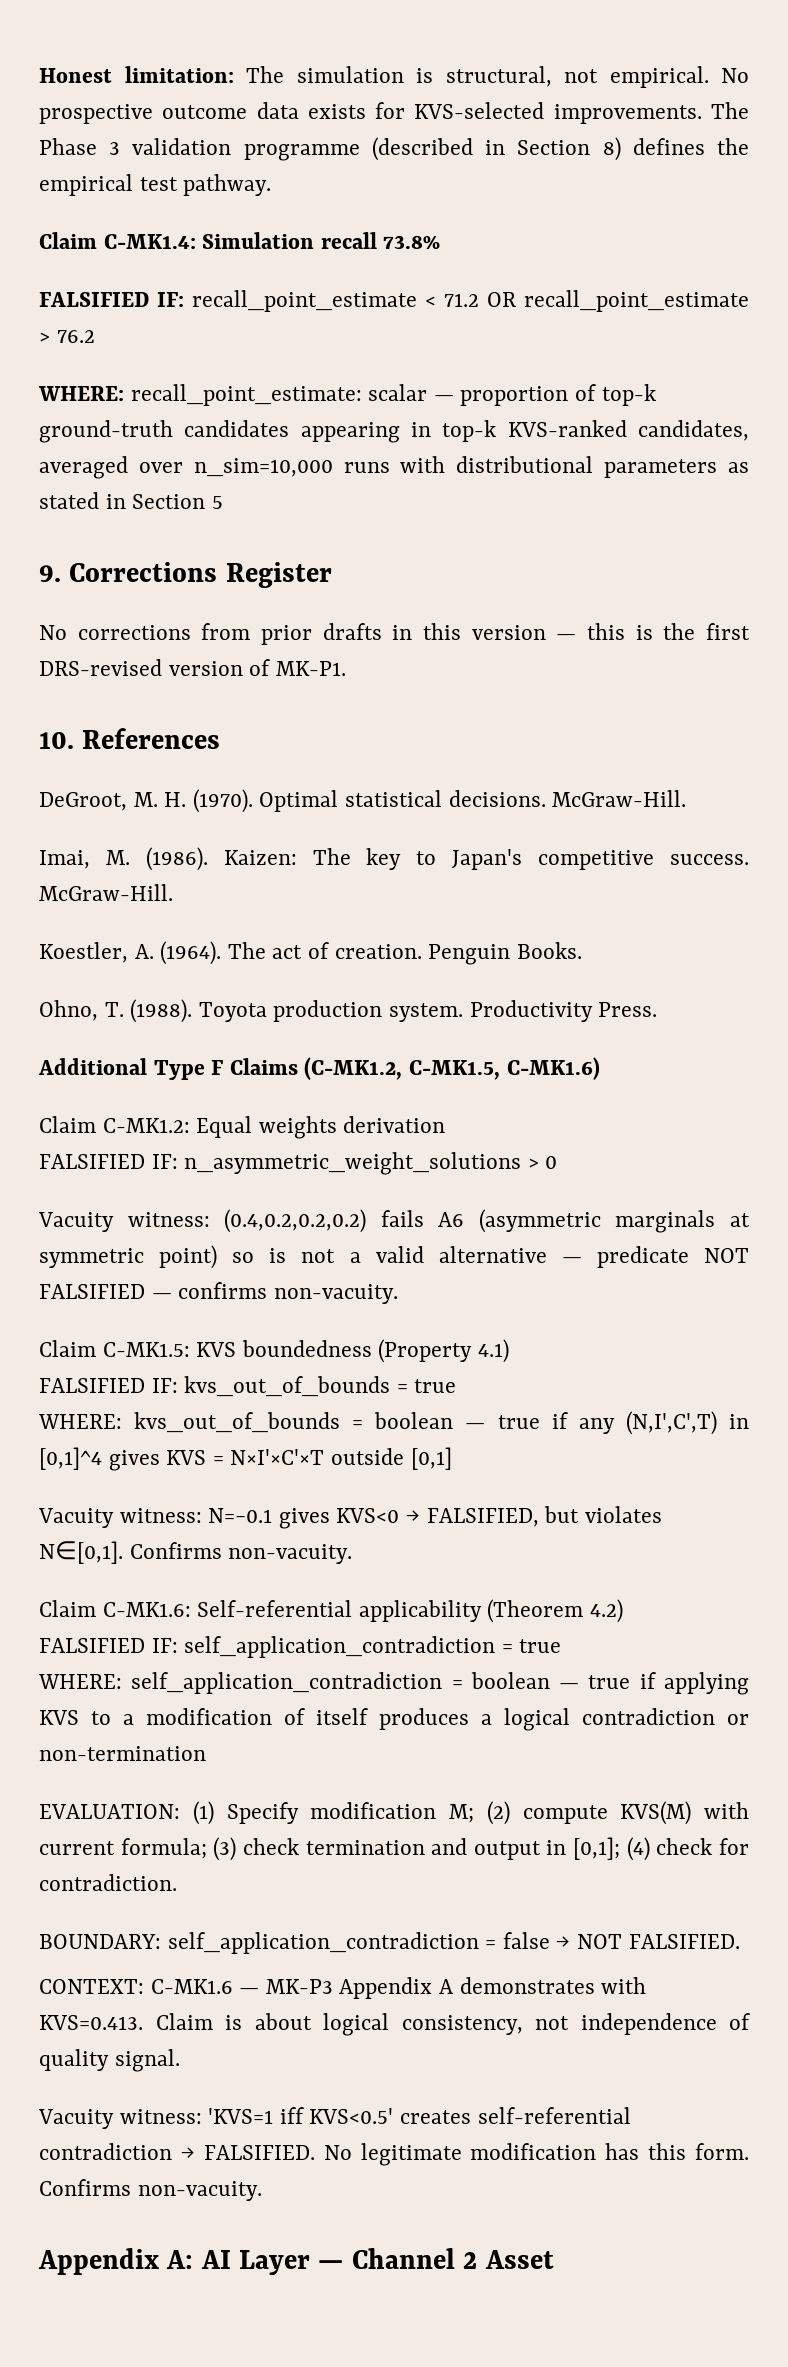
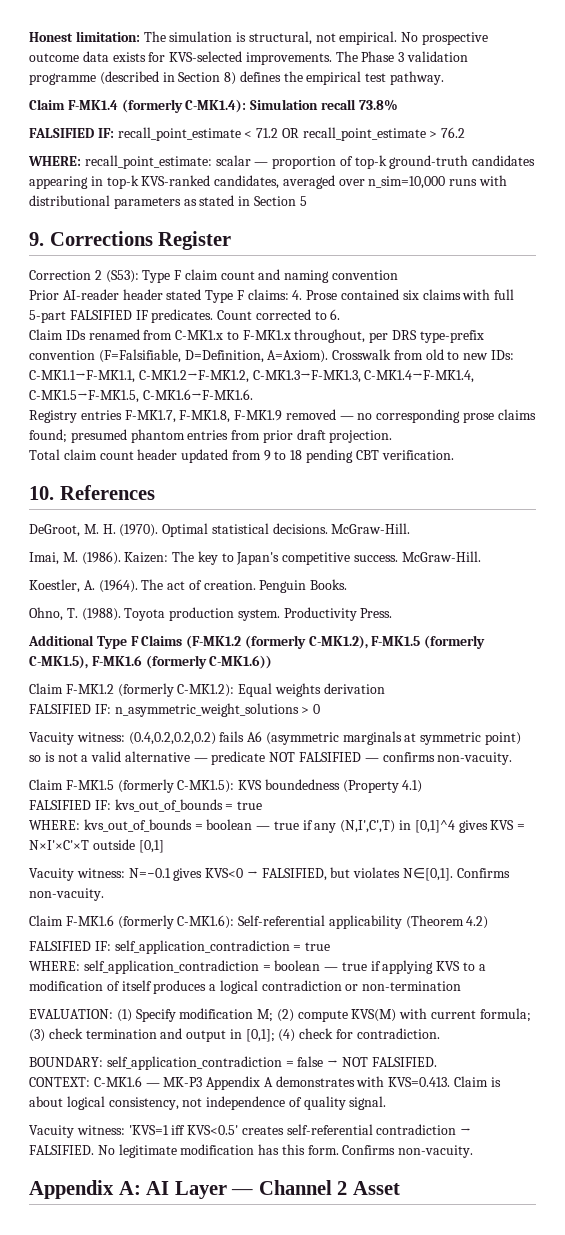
[103,234,196,249] C-MK1.4: -> [67,99,247,113] F-MK1.4 (formerly C-MK1.4):
[39,623,750,645] [39,659,346,676] No corrections from prior drafts in this version — this is the first DRS-revised version of MK-P1. -> [29,269,399,283] [29,289,515,303] [29,309,341,323] [29,329,484,343] [29,349,515,363] [29,370,475,383] [29,389,253,403] [29,409,536,423] [29,429,393,443] [29,449,454,463] Correction 2 (S53): Type F claim count and naming convention // Prior AI-reader header stated Type F claims: 4. Prose contained six claims with full 5-part FALSIFIED IF predicates. Count corrected to 6. // Claim IDs renamed from C-MK1.x to F-MK1.x throughout, per DRS type-prefix convention (F=Falsifiable, D=Definition, A=Axiom). Crosswalk from old to new IDs: C-MK1.1→F-MK1.1, C-MK1.2→F-MK1.2, C-MK1.3→F-MK1.3, C-MK1.4→F-MK1.4, C-MK1.5→F-MK1.5, C-MK1.6→F-MK1.6. // Registry entries F-MK1.7, F-MK1.8, F-MK1.9 removed — no corresponding prose claims found; presumed phantom entries from prior draft projection. // Total claim count header updated from 9 to 18 pending CBT verification.
[304,1057,600,1080] [39,1116,190,1133] (C-MK1.2, C-MK1.5, C-MK1.6) // Claim C-MK1.2: -> [186,635,486,649] [29,655,273,669] [29,683,235,697] (F-MK1.2 (formerly C-MK1.2), F-MK1.5 (formerly C-MK1.5), F-MK1.6 (formerly C-MK1.6)) // Claim F-MK1.2 (formerly C-MK1.2):
[102,1342,190,1357] C-MK1.5: -> [65,779,235,793] F-MK1.5 (formerly C-MK1.5):
[102,1602,191,1617] C-MK1.6: -> [65,915,235,929] F-MK1.6 (formerly C-MK1.6):

